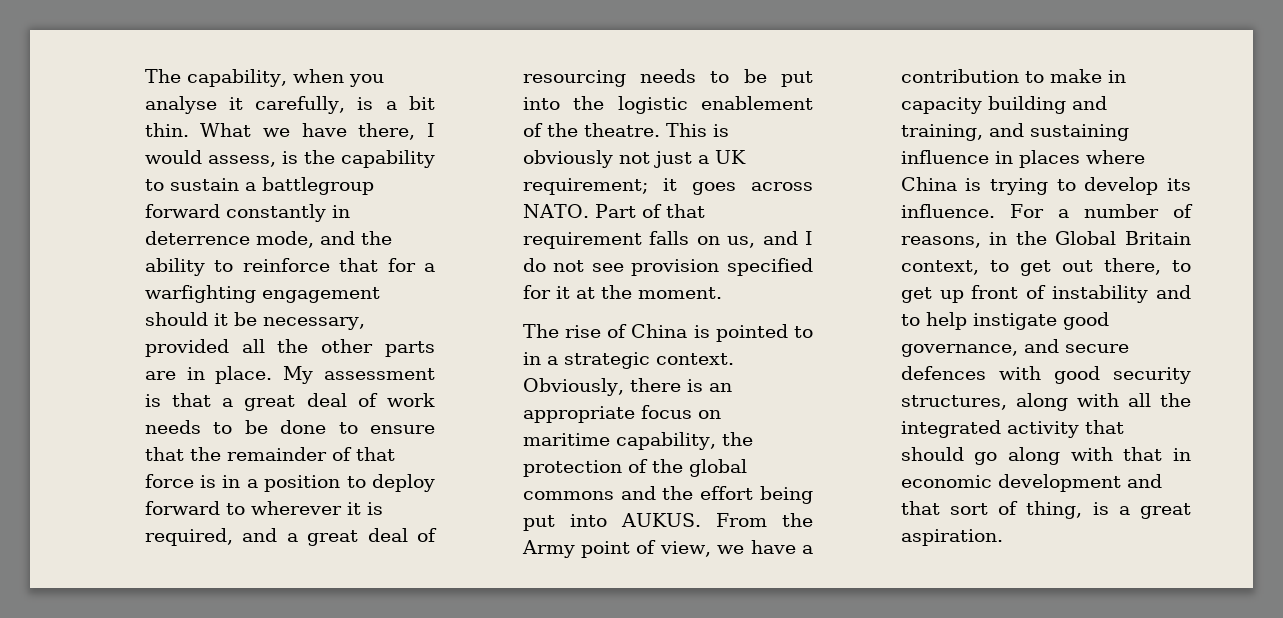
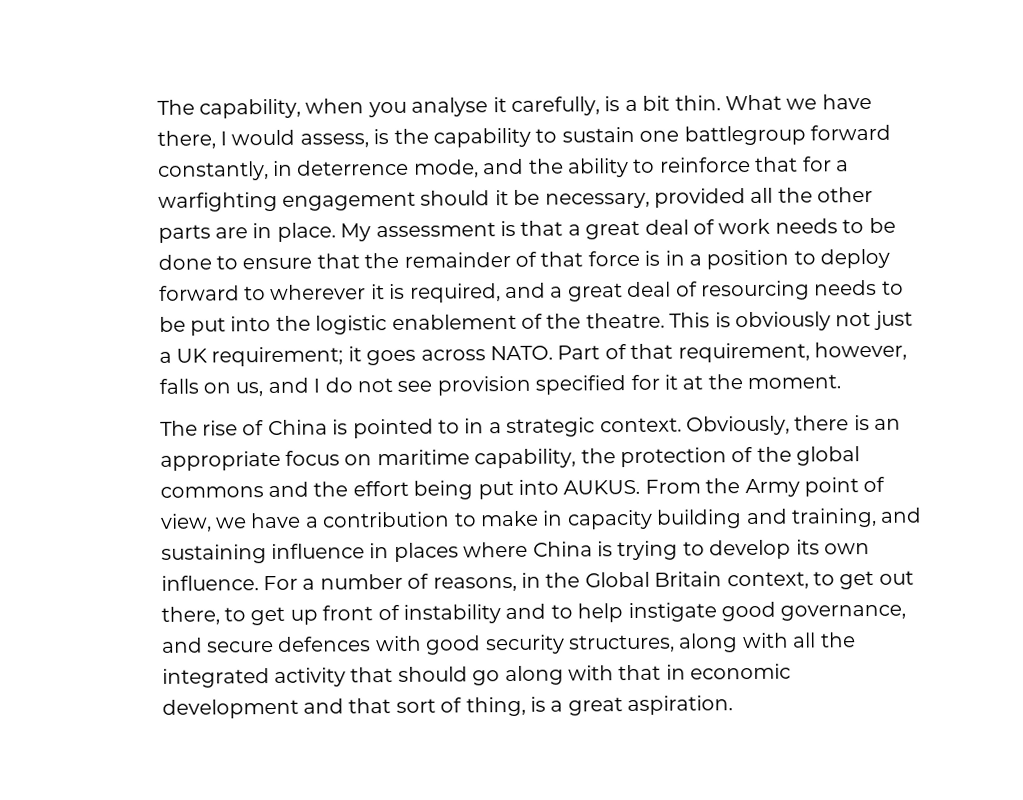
[244,182,256,191] a -> [639,130,680,142] one
[225,204,326,222] constantly -> [156,161,269,181] constantly,
[522,232,642,249] requirement -> [677,341,908,363] requirement, however,
(1191, 184) none -> [824,542,871,555] own

